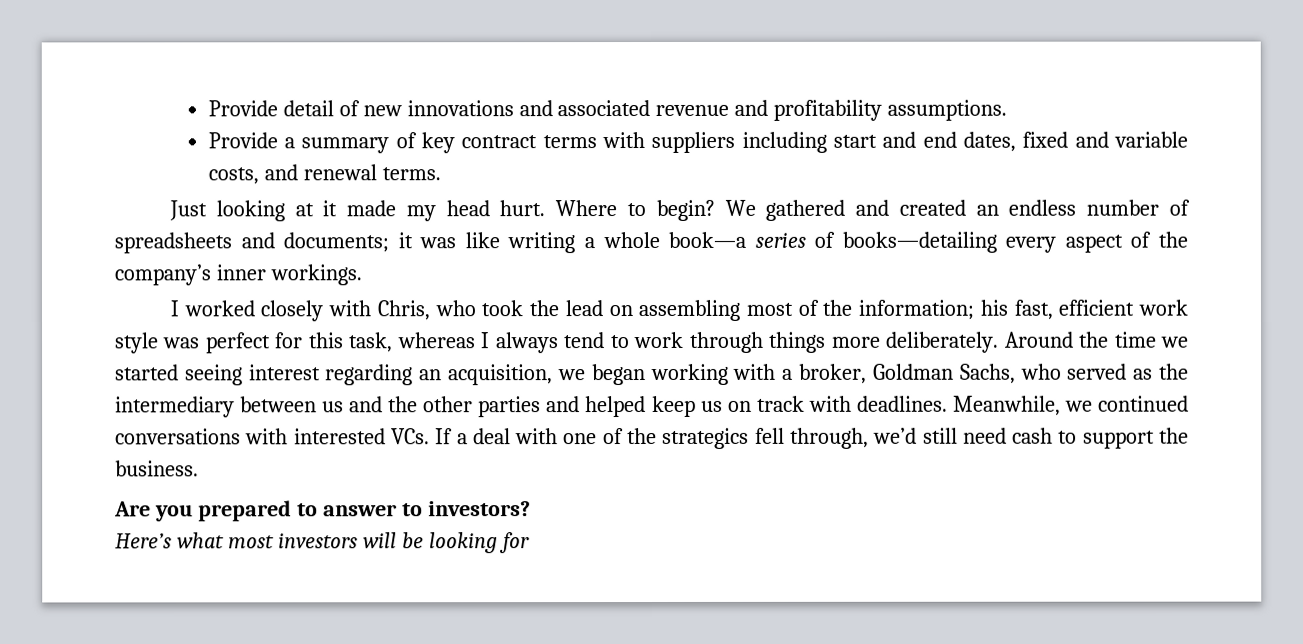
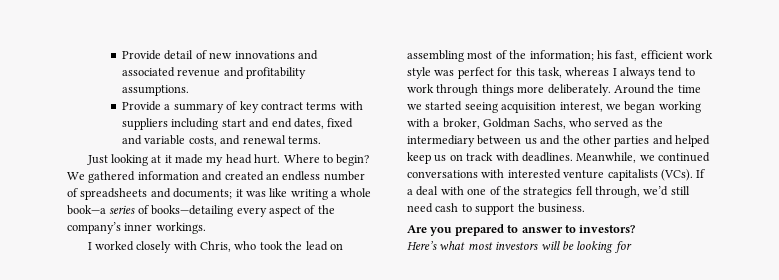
(846, 210) none -> [137,171,199,180] information
[248,364,554,386] interest regarding an acquisition, -> [501,102,603,113] acquisition interest,
[390,428,430,445] VCs. -> [563,169,693,181] venture capitalists (VCs).

